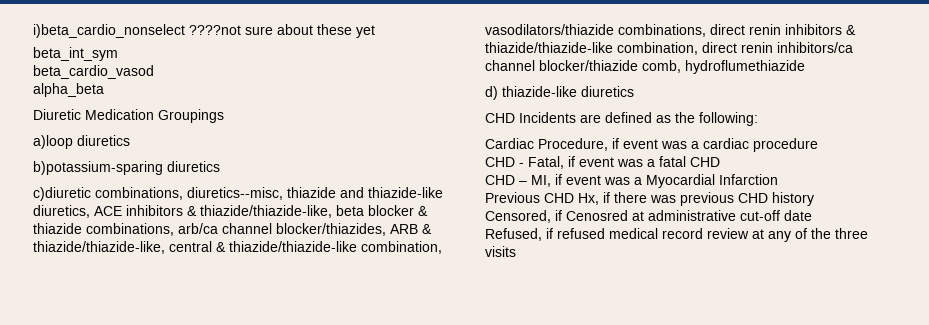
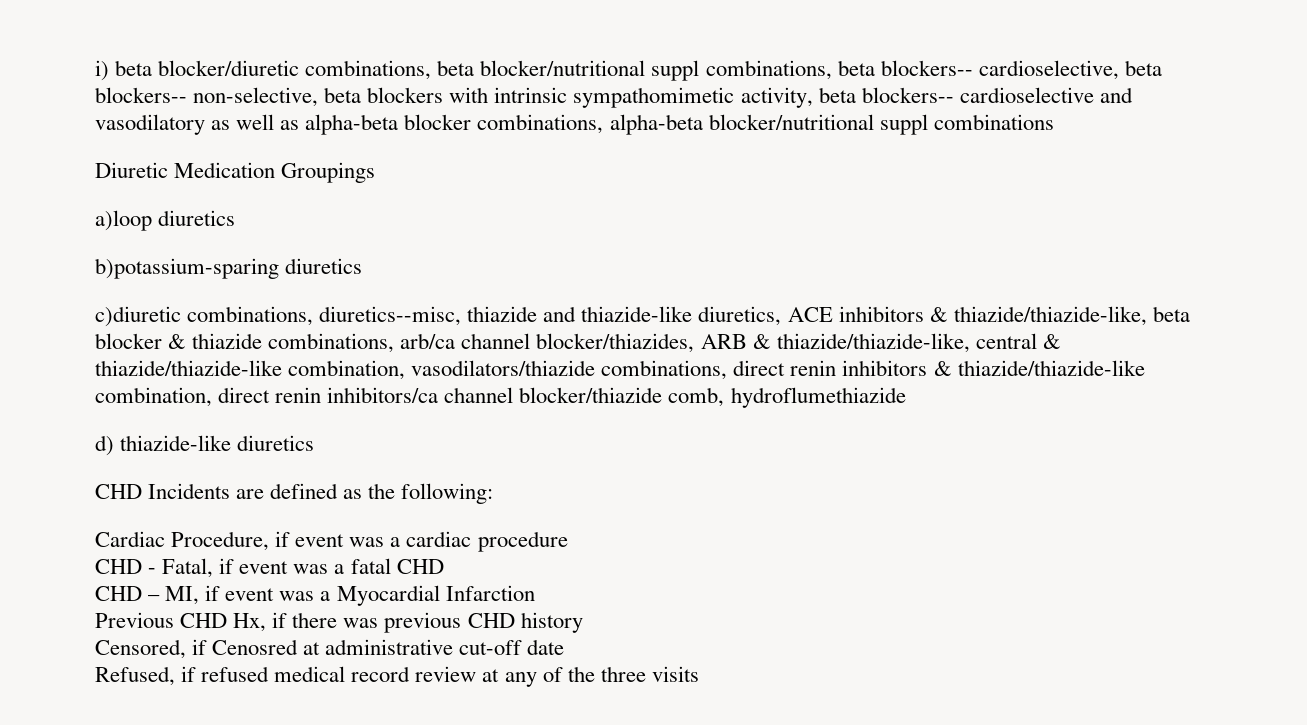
[33,24,375,38] [33,47,118,61] [33,65,154,79] [33,83,104,97] i)beta_cardio_nonselect ????not sure about these yet // beta_int_sym // beta_cardio_vasod // alpha_beta -> [95,60,1162,81] [95,87,1133,108] [95,114,1054,135] i) beta blocker/diuretic combinations, beta blocker/nutritional suppl combinations, beta blockers-- cardioselective, beta blockers-- non-selective, beta blockers with intrinsic sympathomimetic activity, beta blockers-- cardioselective and vasodilatory as well as alpha-beta blocker combinations, alpha-beta blocker/nutritional suppl combinations

